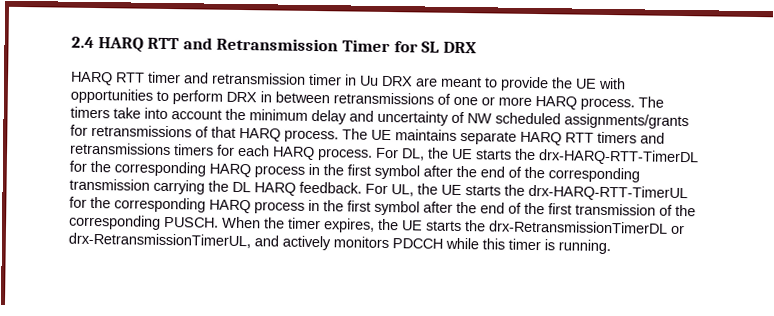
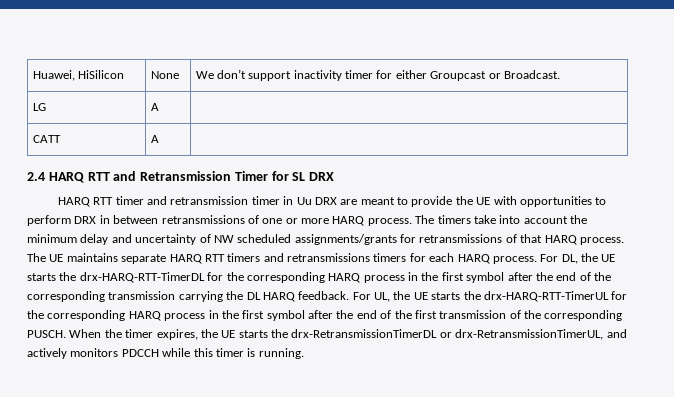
(71, 42) none -> [32,70,124,81] [150,71,179,79] [195,69,560,81] [32,103,46,111] [150,103,159,111] [32,135,61,143] [150,135,159,143] Huawei, HiSilicon | None | We don’t support inactivity timer for either Groupcast or Broadcast. // LG | A | // CATT | A | //

